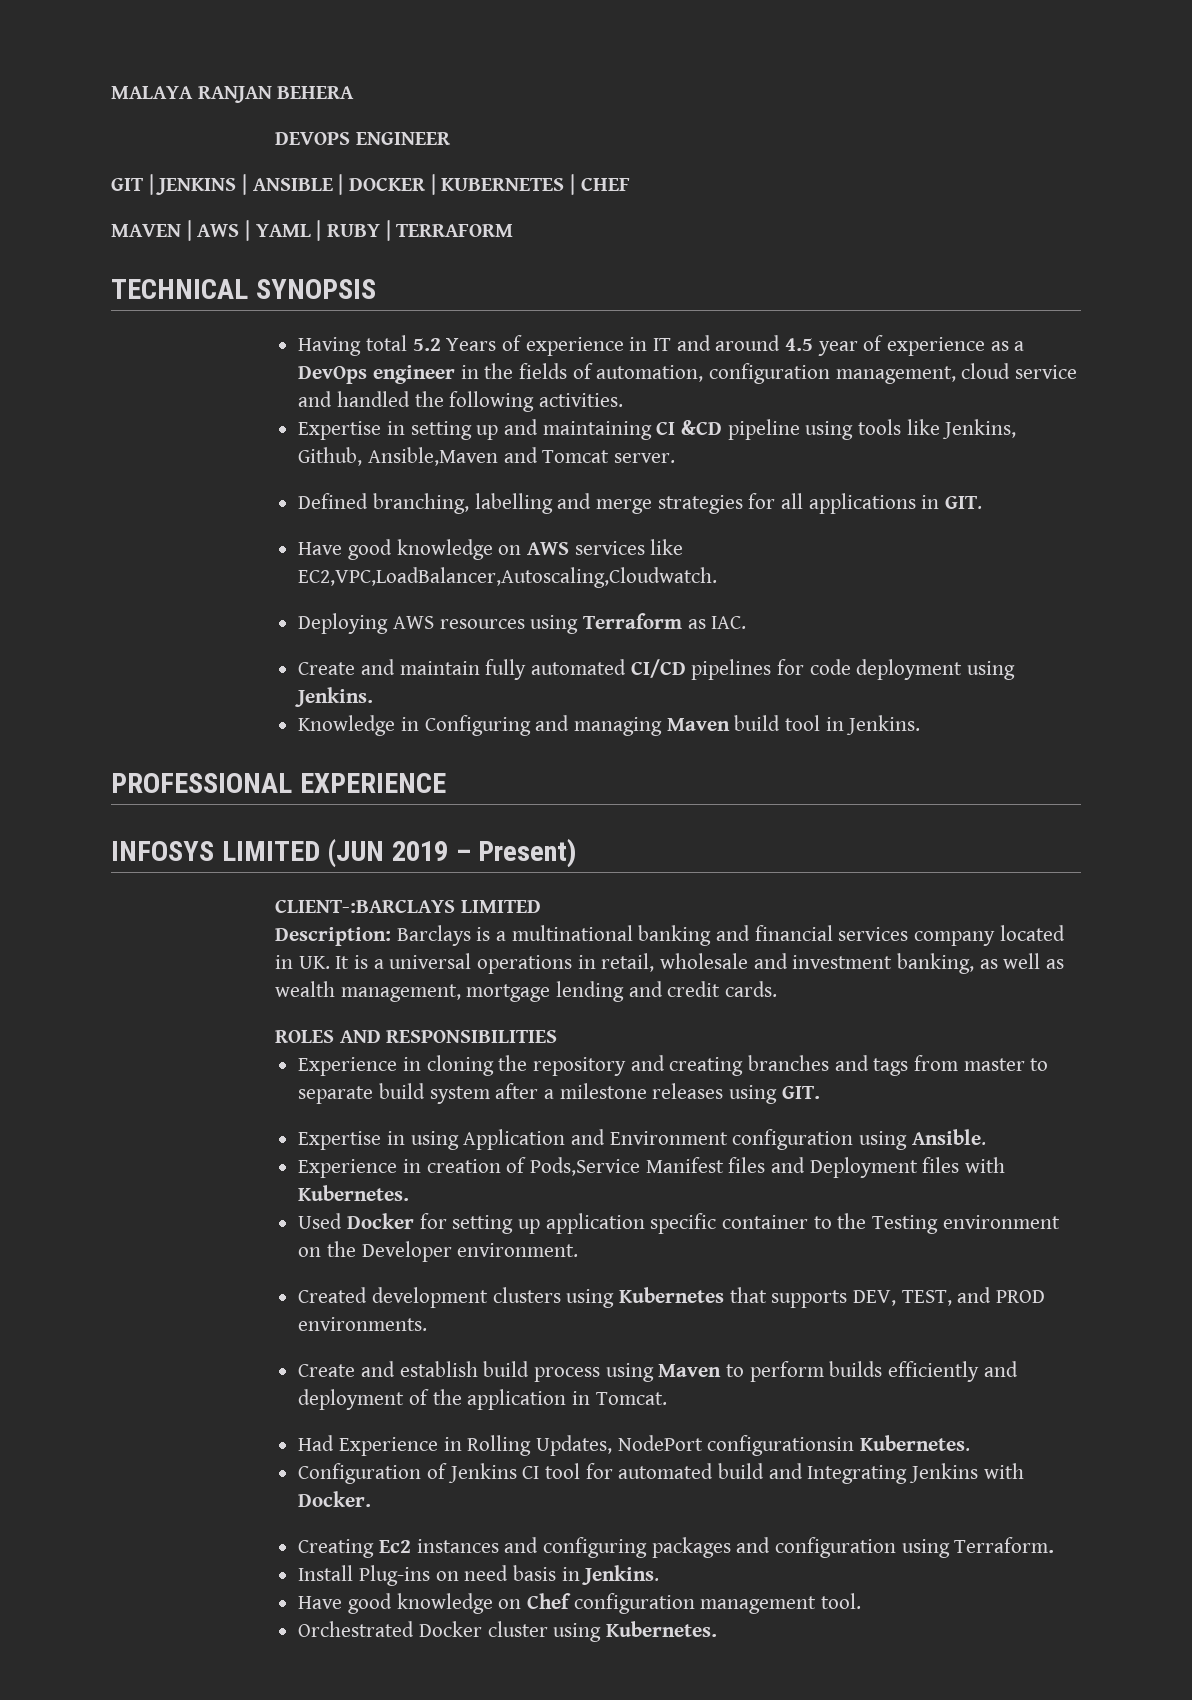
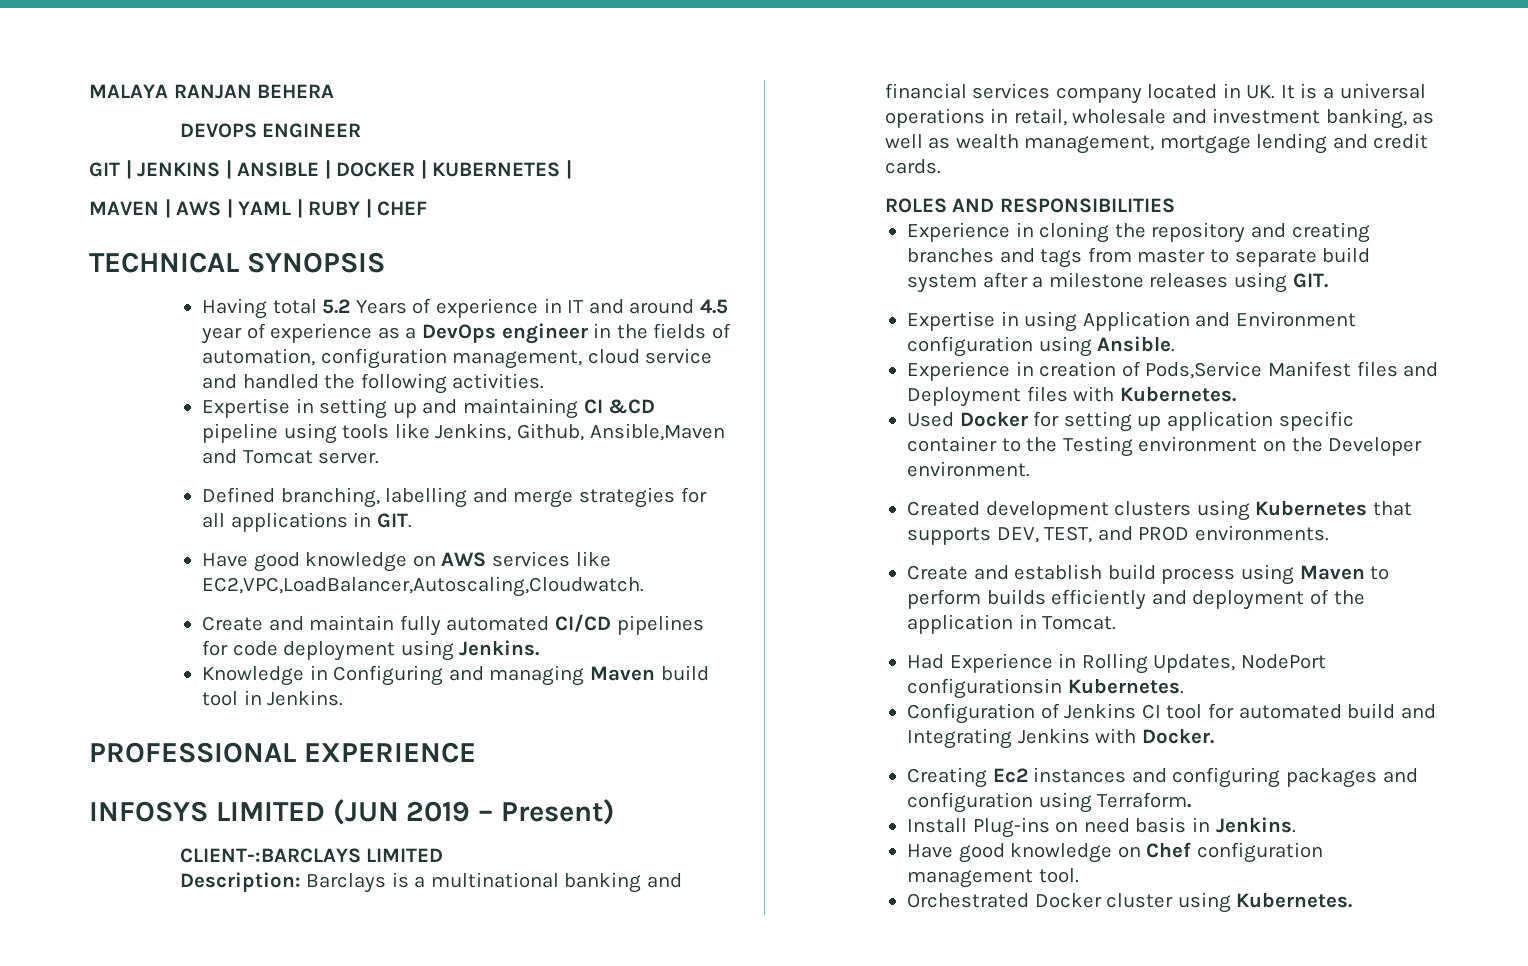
[580,178,630,191] CHEF -> (572, 169) none
[396,224,514,237] TERRAFORM -> [377,201,428,216] CHEF
[298,613,747,634] // Deploying AWS resources using Terraform as IAC. -> (645, 586) none

